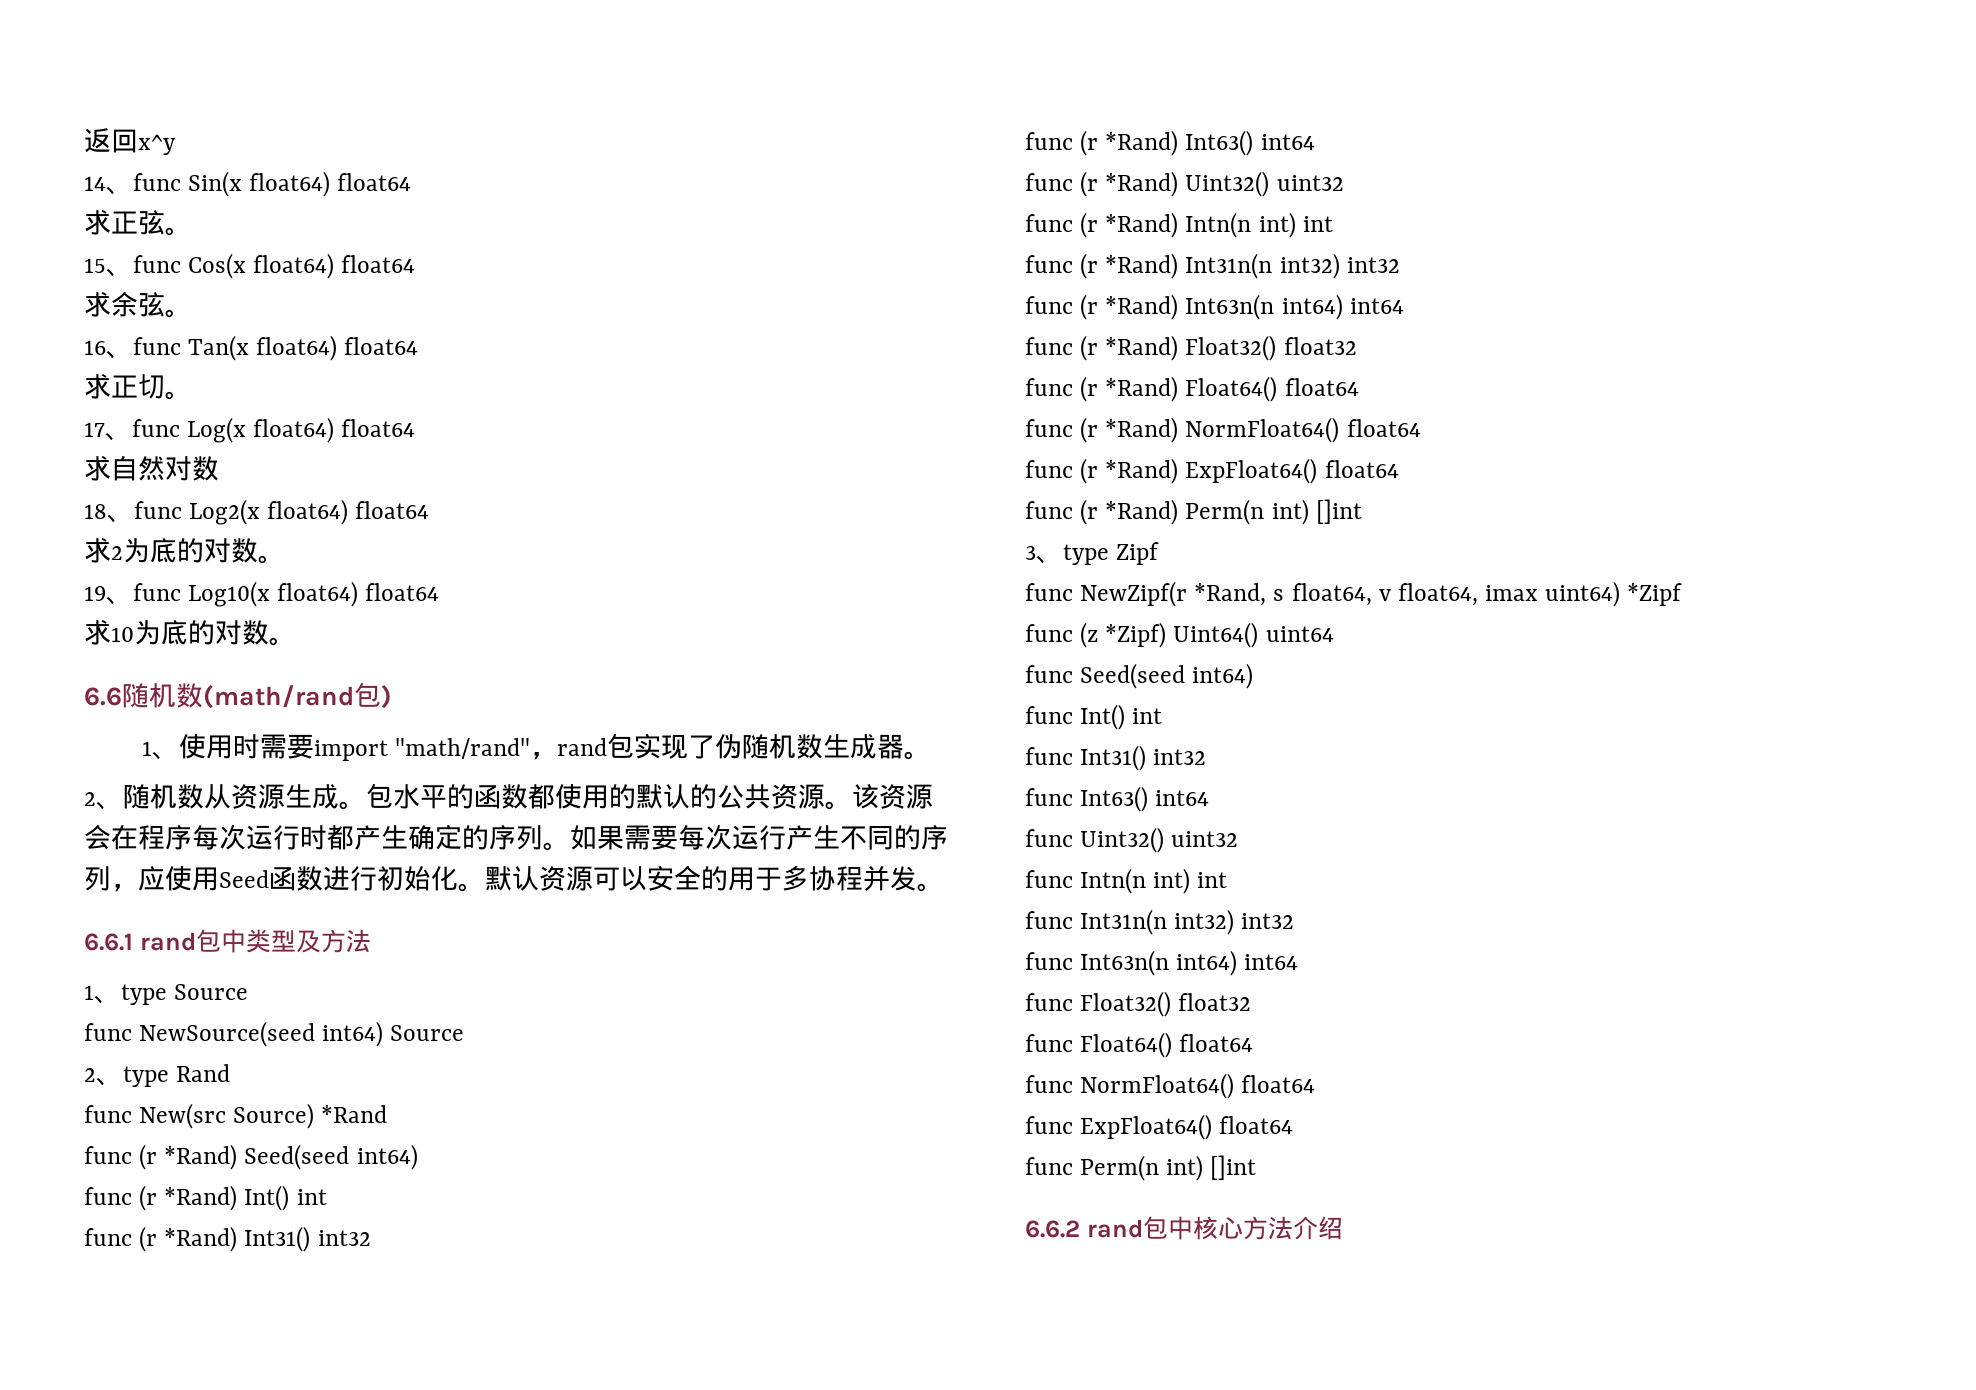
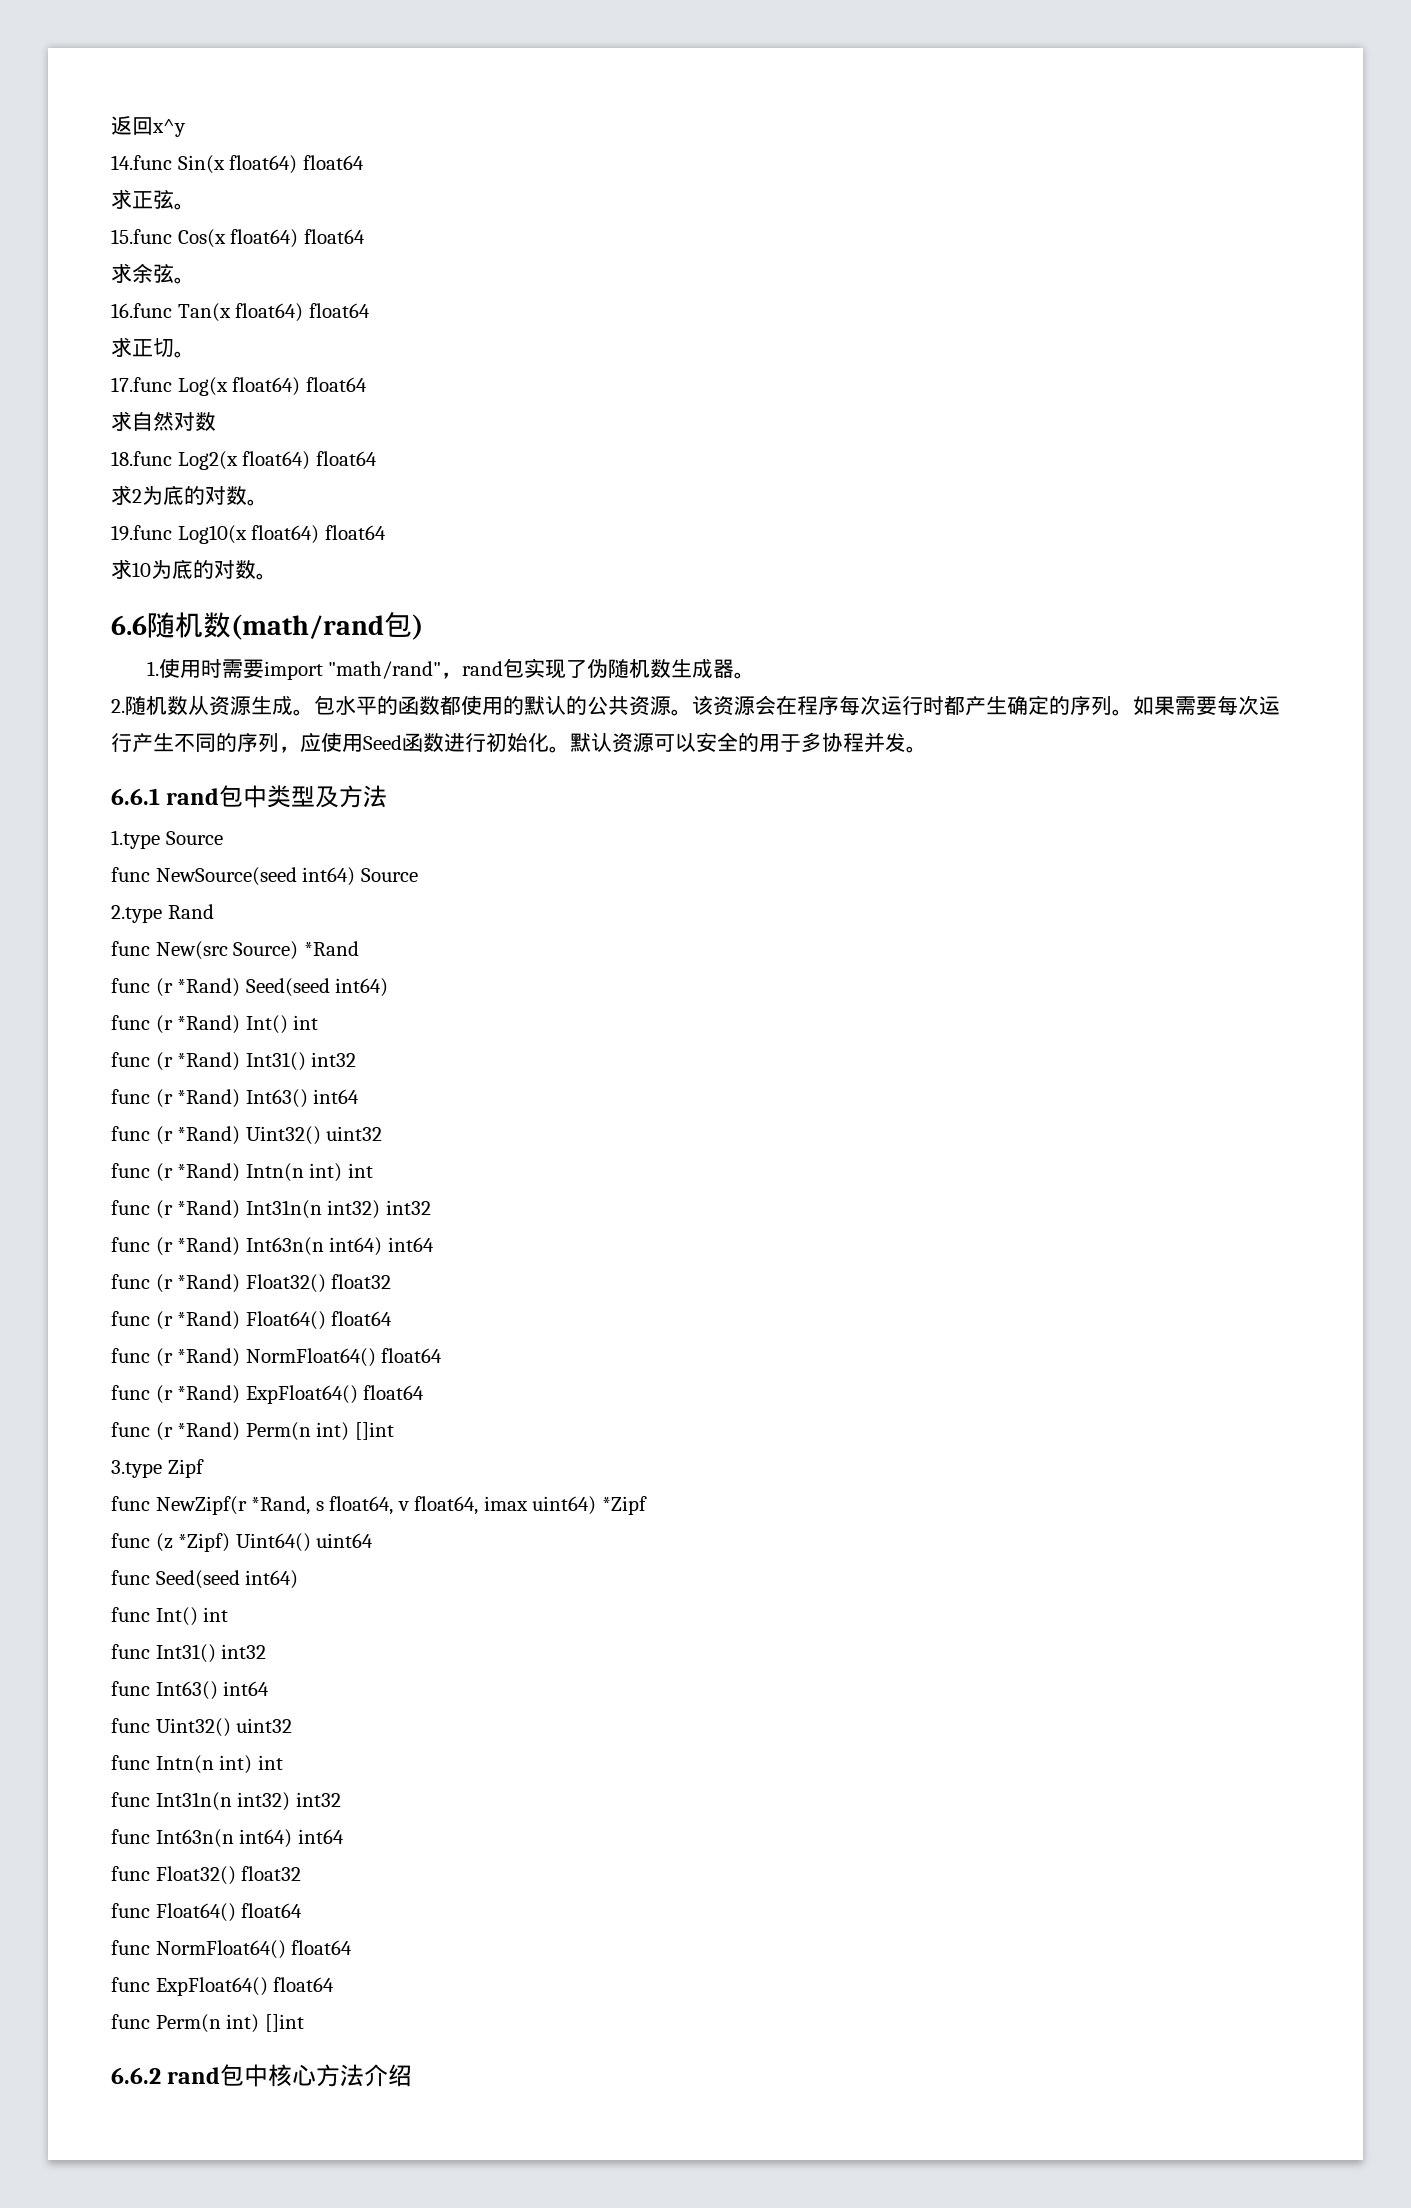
[84,173,181,195] 14、func -> [111,155,172,170] 14.func
[84,255,181,277] 15、func -> [111,229,172,244] 15.func
[84,337,181,359] 16、func -> [111,303,172,318] 16.func
[84,419,180,441] 17、func -> [111,377,172,392] 17.func
[84,501,182,523] 18、func -> [111,451,172,466] 18.func
[84,583,181,605] 19、func -> [111,525,172,541] 19.func
[142,741,180,760] 1、 -> [146,661,159,676] 1.
[84,792,123,810] 2、 -> [111,699,125,713] 2.
[84,984,167,1005] 1、type -> [111,830,160,849] 1.type
[84,1066,169,1087] 2、type -> [111,905,162,923] 2.type
[1025,544,1109,565] 3、type -> [111,1460,162,1478] 3.type

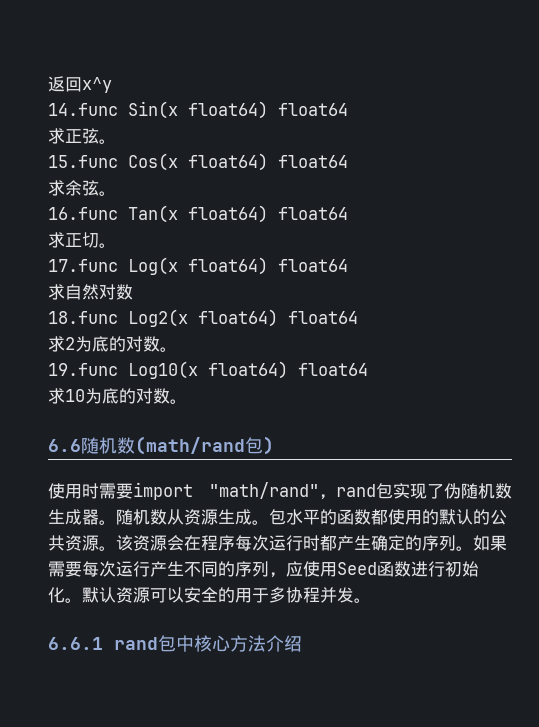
[146,661,159,676] 1. -> (274, 445) none
[111,699,125,713] // 2. -> (116, 522) none
[267,785,388,808] [111,830,223,849] [111,867,418,886] [111,904,214,923] [111,941,359,960] [111,978,389,997] [111,1015,319,1034] [111,1052,357,1071] [111,1089,360,1108] [111,1126,383,1145] [111,1163,373,1182] [111,1200,431,1219] [111,1237,434,1256] [111,1274,392,1293] [111,1311,393,1330] [111,1348,443,1367] [111,1385,425,1404] [111,1422,394,1441] [111,1459,204,1478] [111,1496,647,1515] [111,1533,374,1552] [111,1570,299,1589] [111,1607,229,1626] [111,1644,267,1663] [111,1681,270,1700] [111,1718,293,1737] [111,1755,283,1774] [111,1792,341,1811] [111,1829,344,1848] [111,1866,302,1885] [111,1903,303,1922] [111,1940,353,1959] [111,1977,335,1996] [111,2014,304,2033] [111,2064,269,2087] 类型及方法 // 1.type Source // func NewSource(seed int64) Source // 2.type Rand // func New(src Source) *Rand // func (r *Rand) Seed(seed int64) // func (r *Rand) Int() int // func (r *Rand) Int31() int32 // func (r *Rand) Int63() int64 // func (r *Rand) Uint32() uint32 // func (r *Rand) Intn(n int) int // func (r *Rand) Int31n(n int32) int32 // func (r *Rand) Int63n(n int64) int64 // func (r *Rand) Float32() float32 // func (r *Rand) Float64() float64 // func (r *Rand) NormFloat64() float64 // func (r *Rand) ExpFloat64() float64 // func (r *Rand) Perm(n int) []int // 3.type Zipf // func NewZipf(r *Rand, s float64, v float64, imax uint64) *Zipf // func (z *Zipf) Uint64() uint64 // func Seed(seed int64) // func Int() int // func Int31() int32 // func Int63() int64 // func Uint32() uint32 // func Intn(n int) int // func Int31n(n int32) int32 // func Int63n(n int64) int64 // func Float32() float32 // func Float64() float64 // func NormFloat64() float64 // func ExpFloat64() float64 // func Perm(n int) []int // 6.6.2 rand包中 -> (194, 643) none

